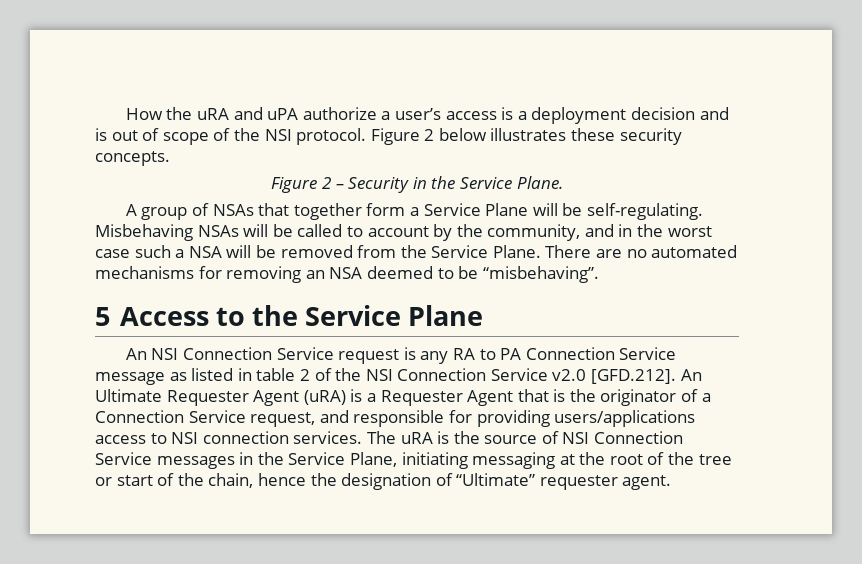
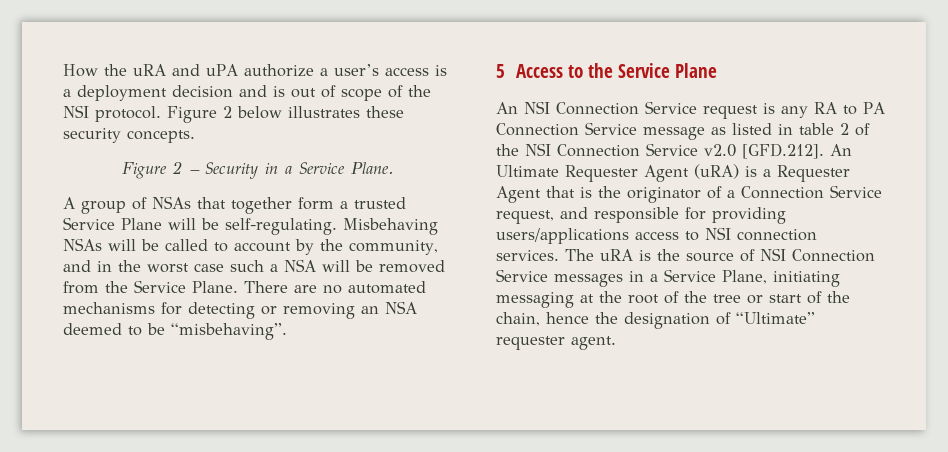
[431,176,456,189] the -> [284,166,292,174] a
(419, 211) none -> [354,197,406,209] trusted
(222, 272) none -> [188,302,277,319] detecting or
[257,452,284,465] the -> [650,274,658,282] a

